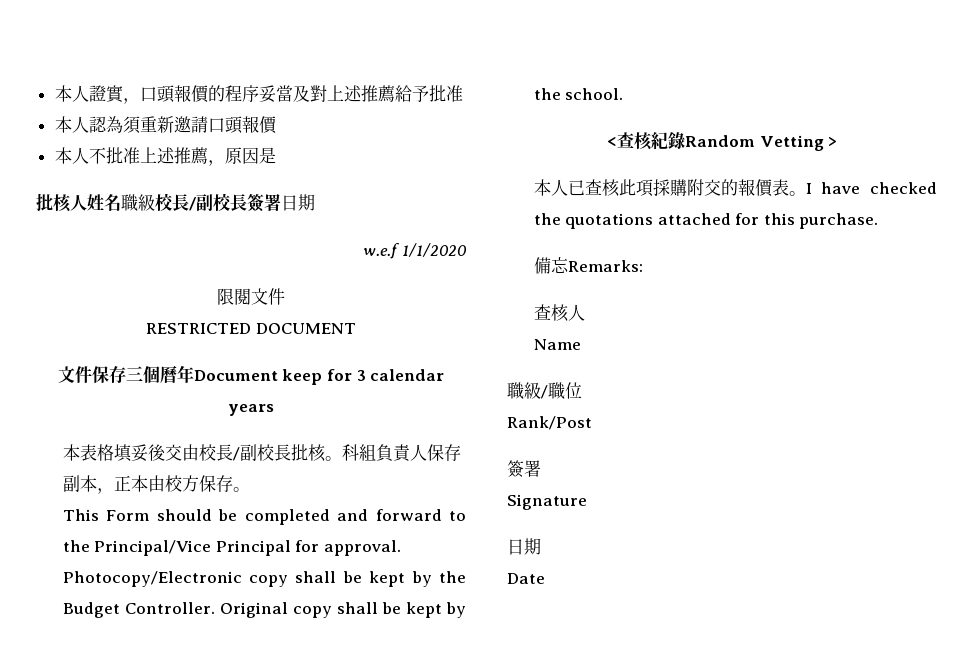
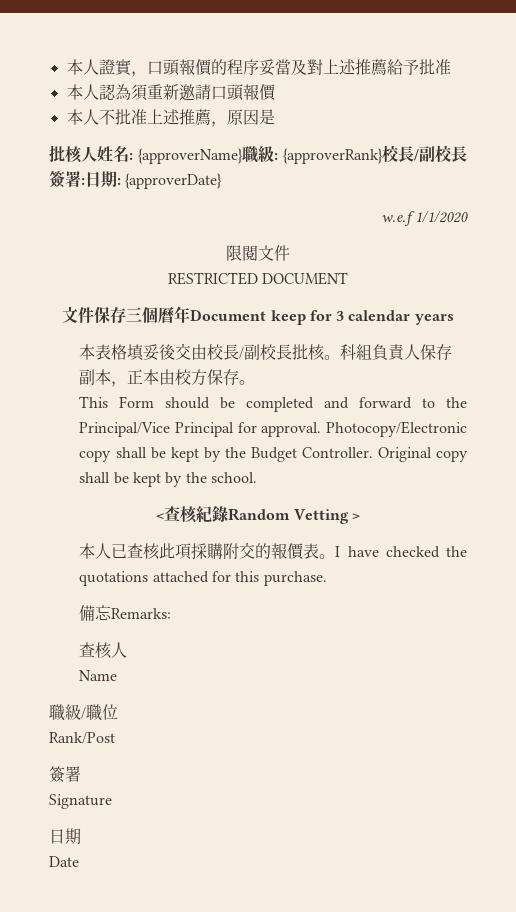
[121,194,155,211] 職級 -> [129,145,383,164] : {approverName}職級: {approverRank}
[281,194,315,211] 日期 -> [81,171,223,189] :日期: {approverDate}

